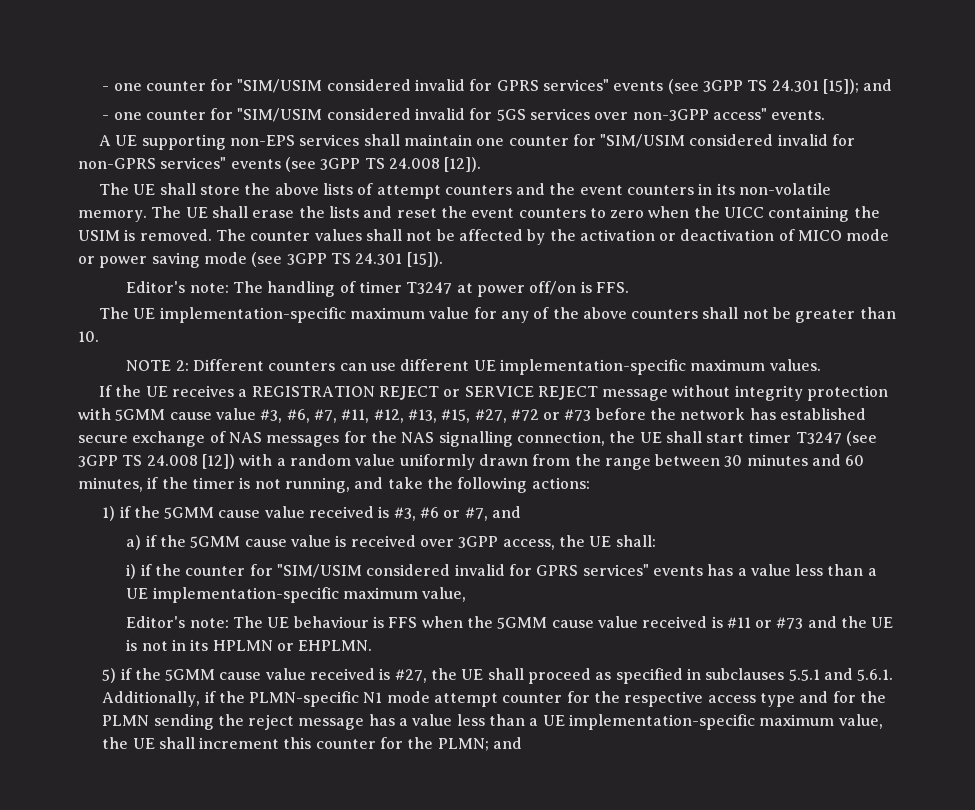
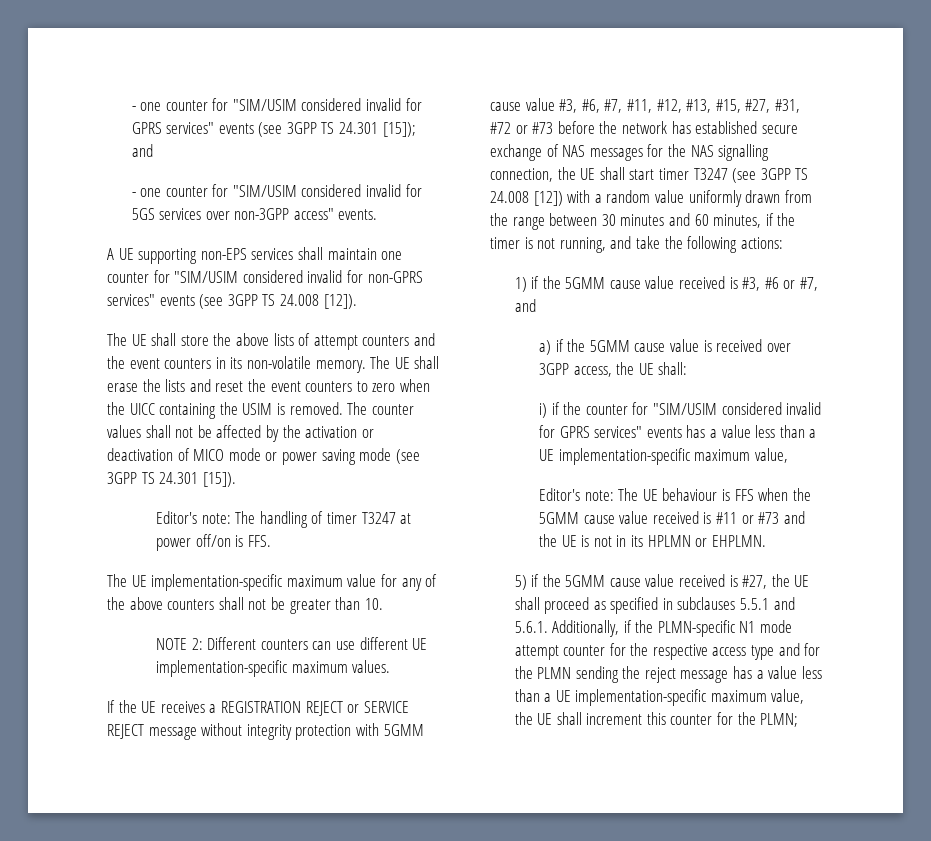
(507, 416) none -> [774,99,800,113] #31,
[493,737,523,749] and -> (799, 720) none

